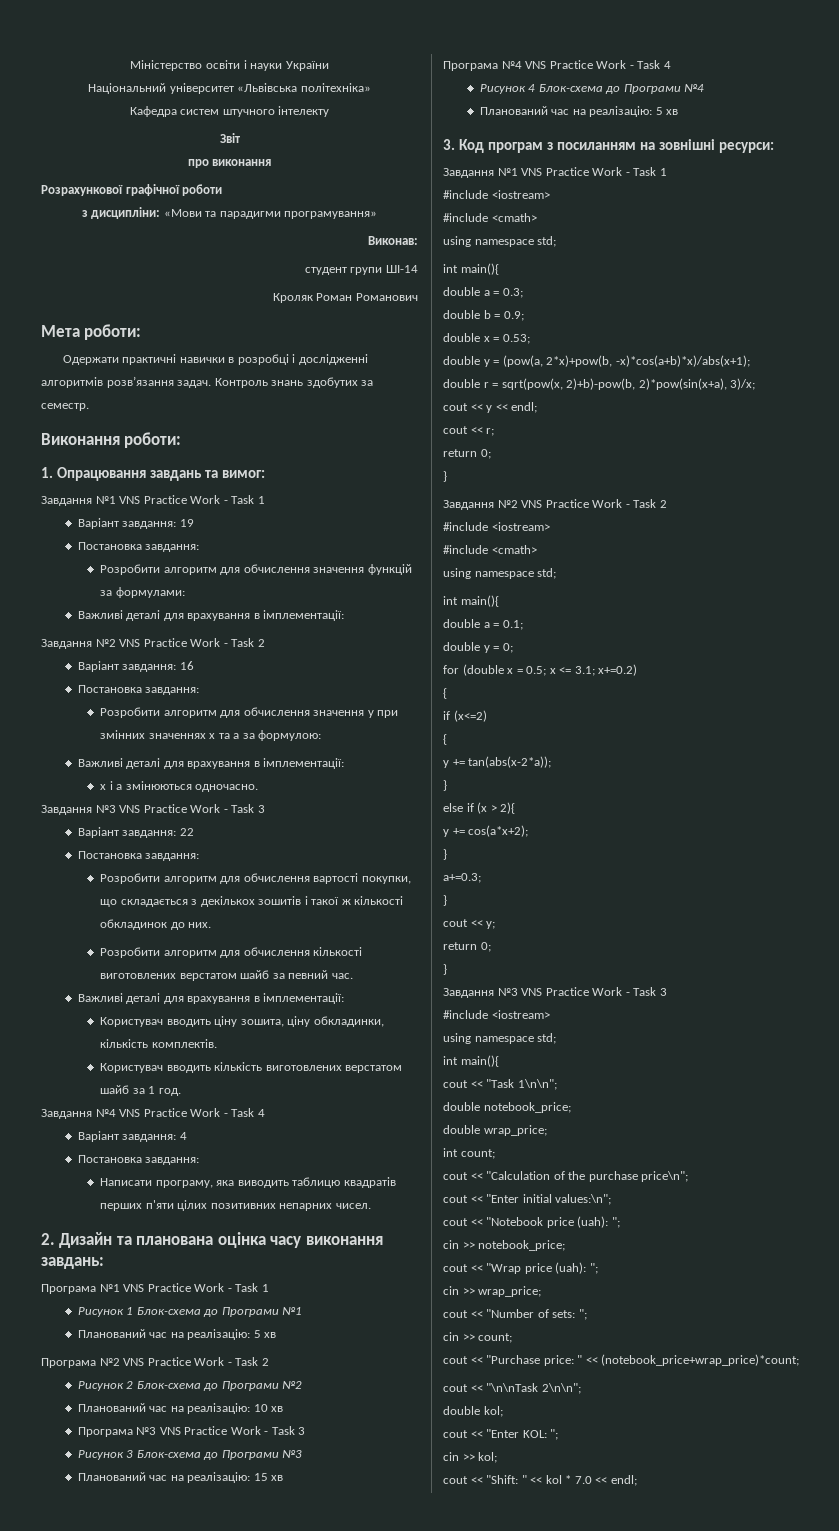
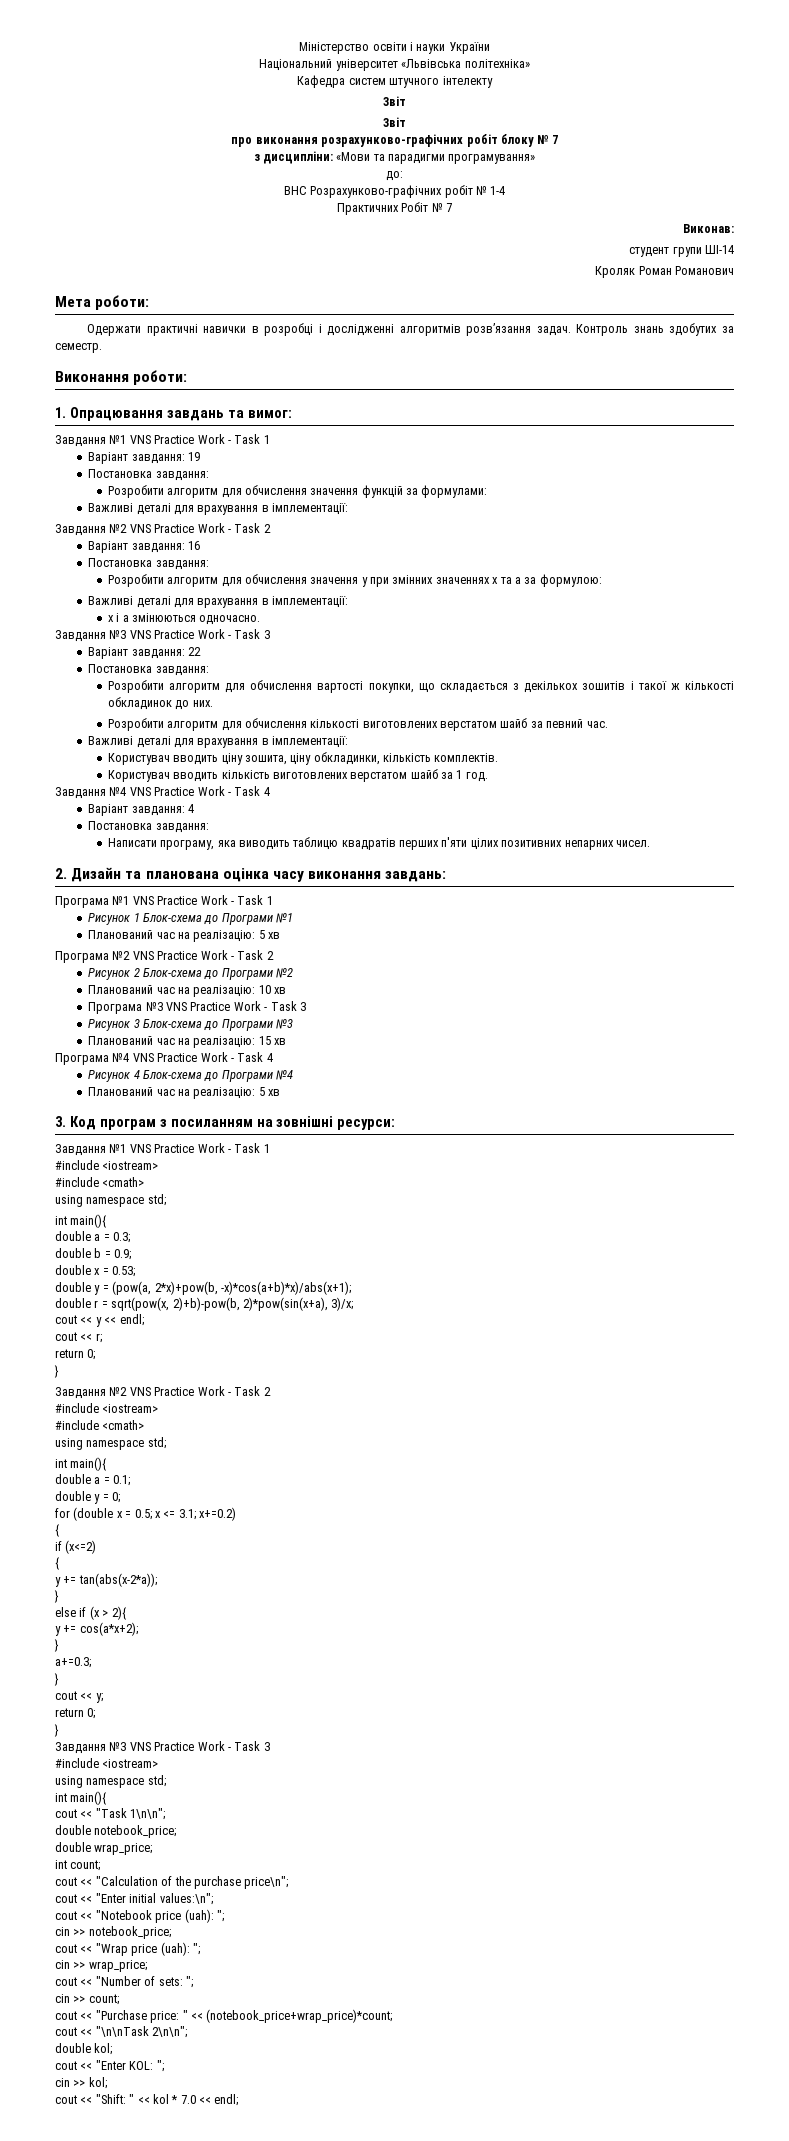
(240, 138) none -> [383,117,406,127] // Звіт
[41,184,223,196] // Розрахункової графічної роботи -> [321,134,558,147] розрахунково-графічних робіт блоку № 7
(378, 215) none -> [386,171,403,181] [283,185,506,198] [336,202,453,215] // до: // ВНС Розрахунково-графічних робіт № 1-4 // Практичних Робіт № 7

